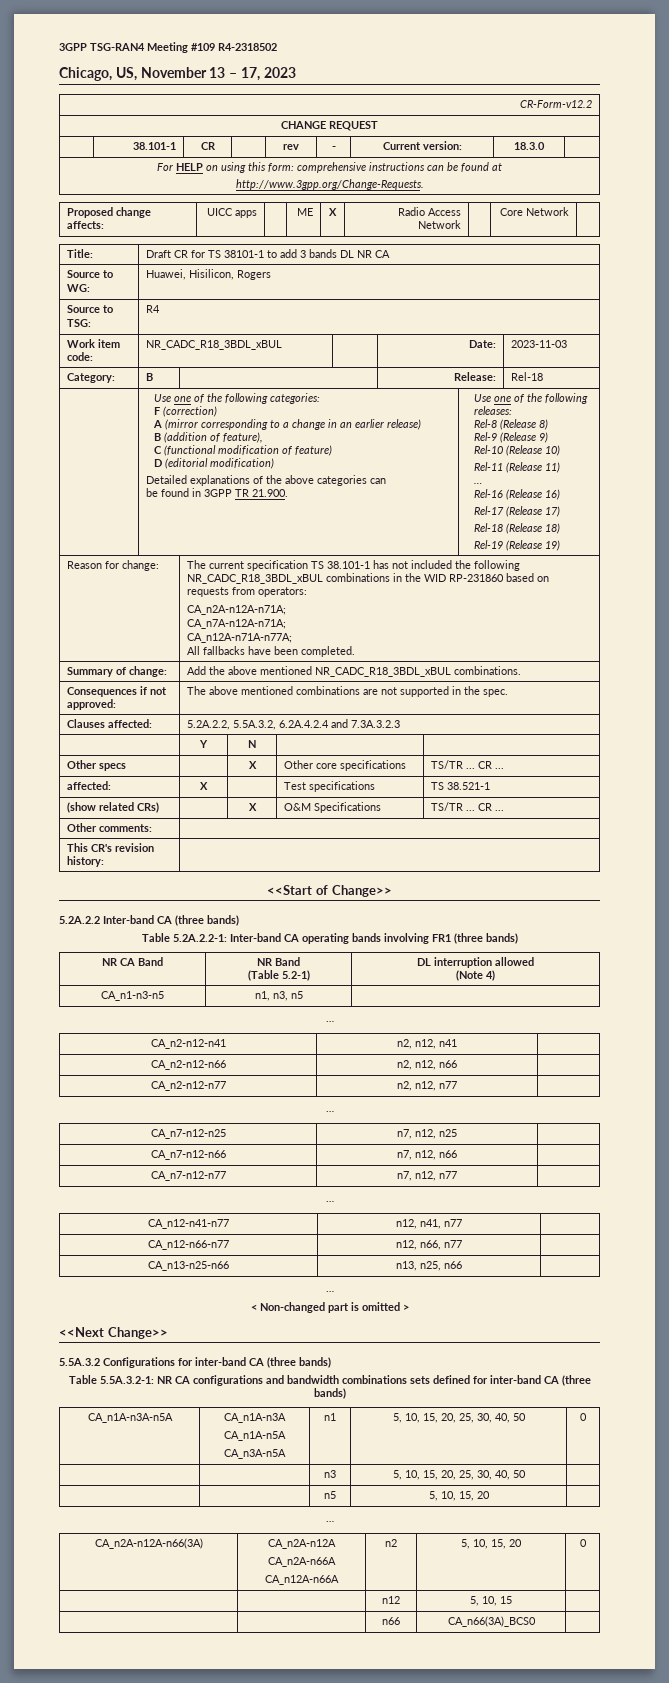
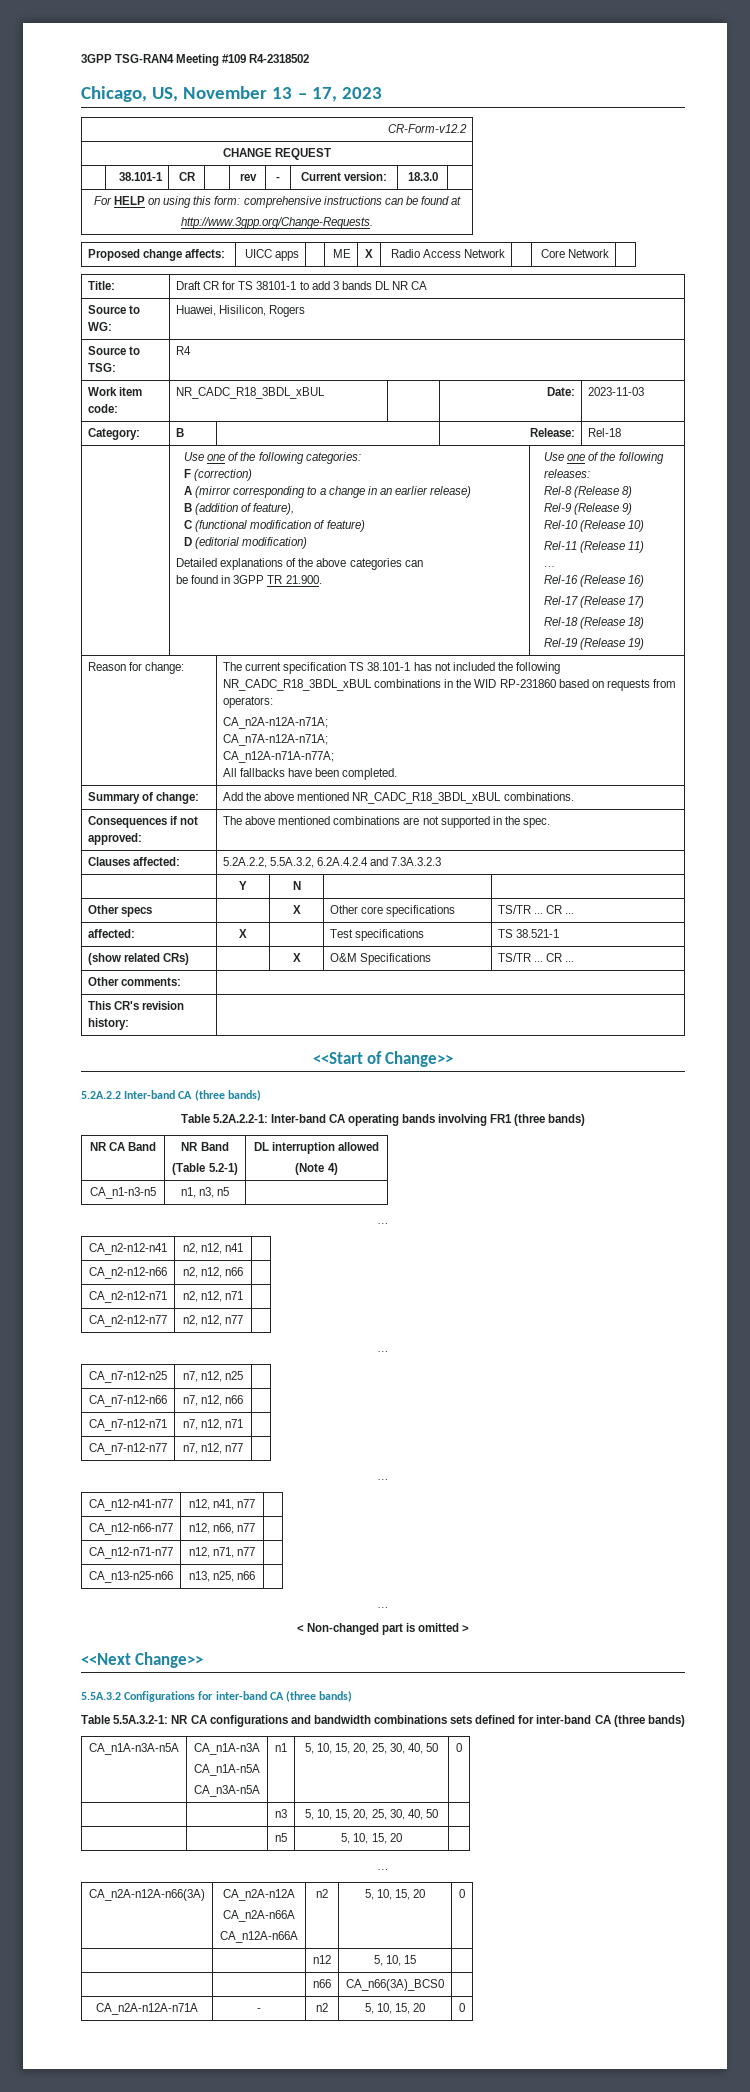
(457, 1064) none -> [89,1291,167,1303] [182,1291,244,1302] // CA_n2-n12-n71 | n2, n12, n71 |
(457, 1154) none -> [89,1419,167,1431] [182,1419,244,1430] // CA_n7-n12-n71 | n7, n12, n71 |
(462, 1244) none -> [89,1547,173,1559] [188,1547,256,1558] // CA_n12-n71-n77 | n12, n71, n77 |
(536, 1621) none -> [96,2003,198,2015] [257,2008,261,2012] [316,2003,328,2012] [364,2003,426,2014] [459,2003,465,2012] // CA_n2A-n12A-n71A | - | n2 | 5, 10, 15, 20 | 0

